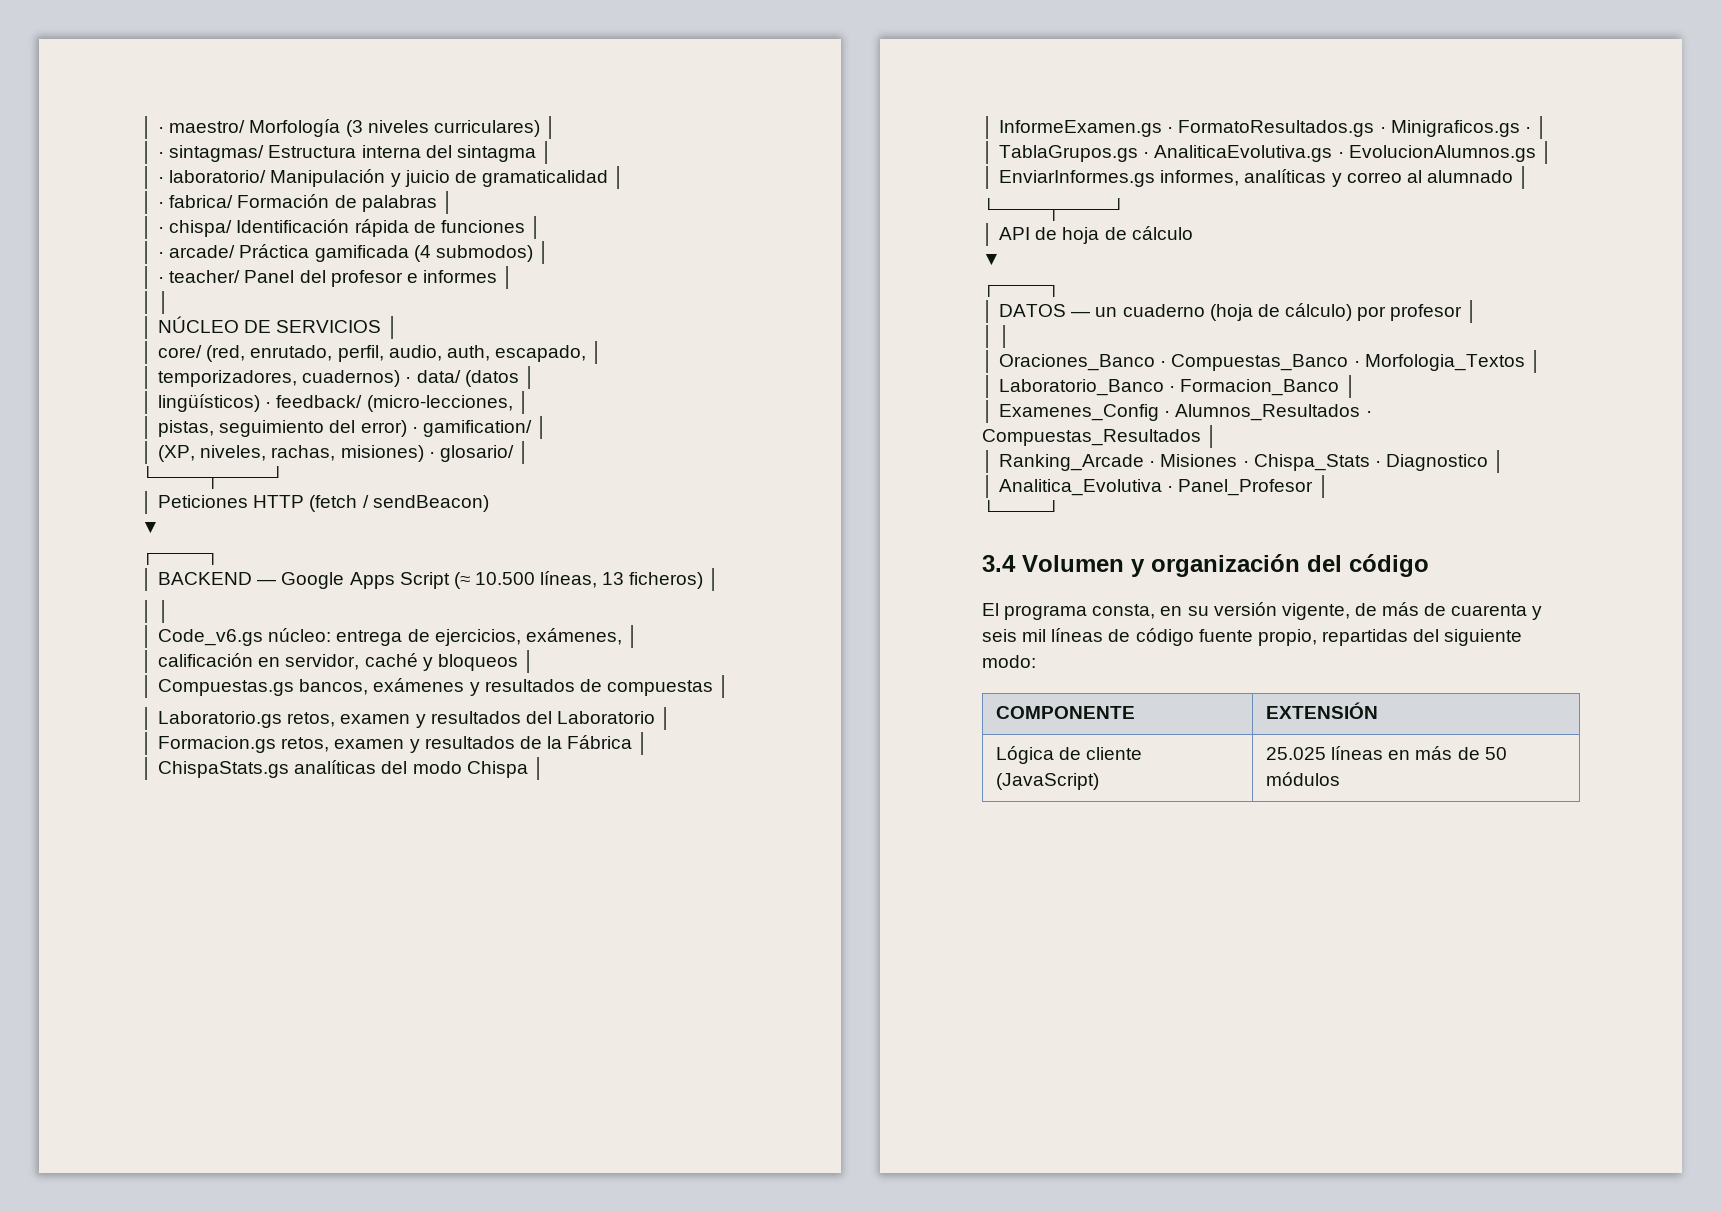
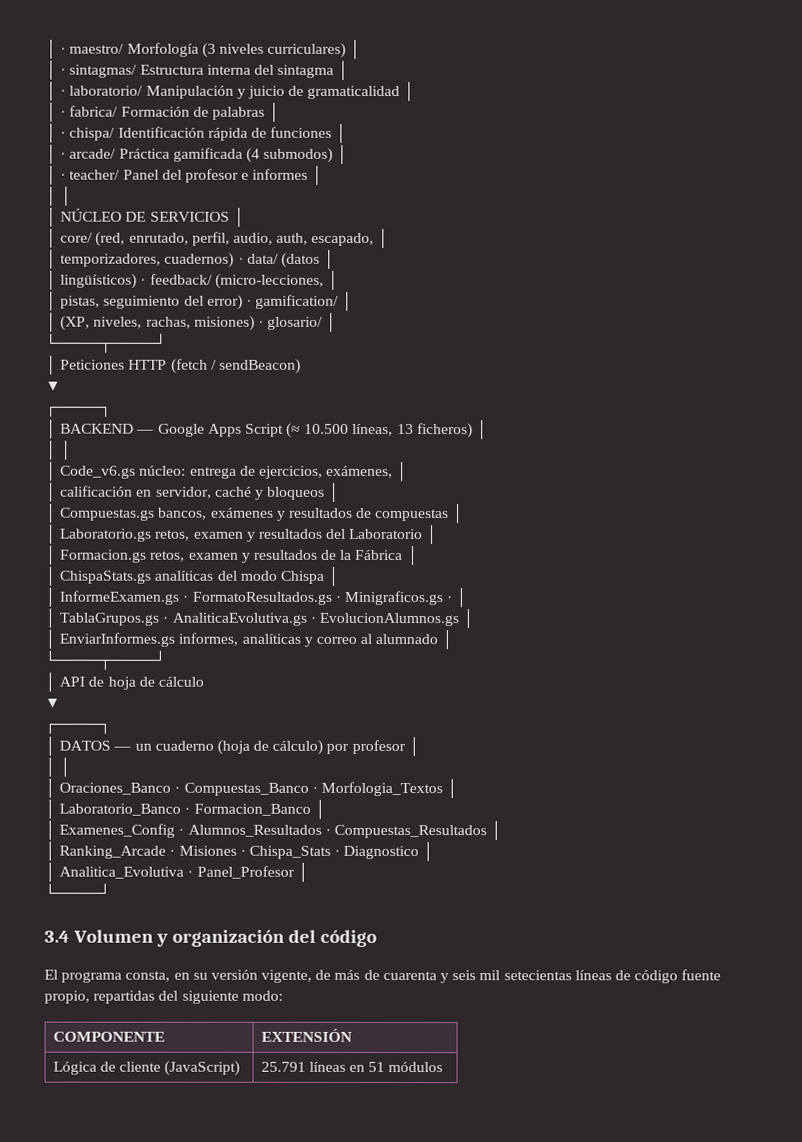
(1047, 635) none -> [503,970,572,981] setecientas
[1266,747,1327,760] 25.025 -> [260,1061,306,1072] 25.791
[1415,746,1507,760] más de 50 -> [368,1061,386,1072] 51

